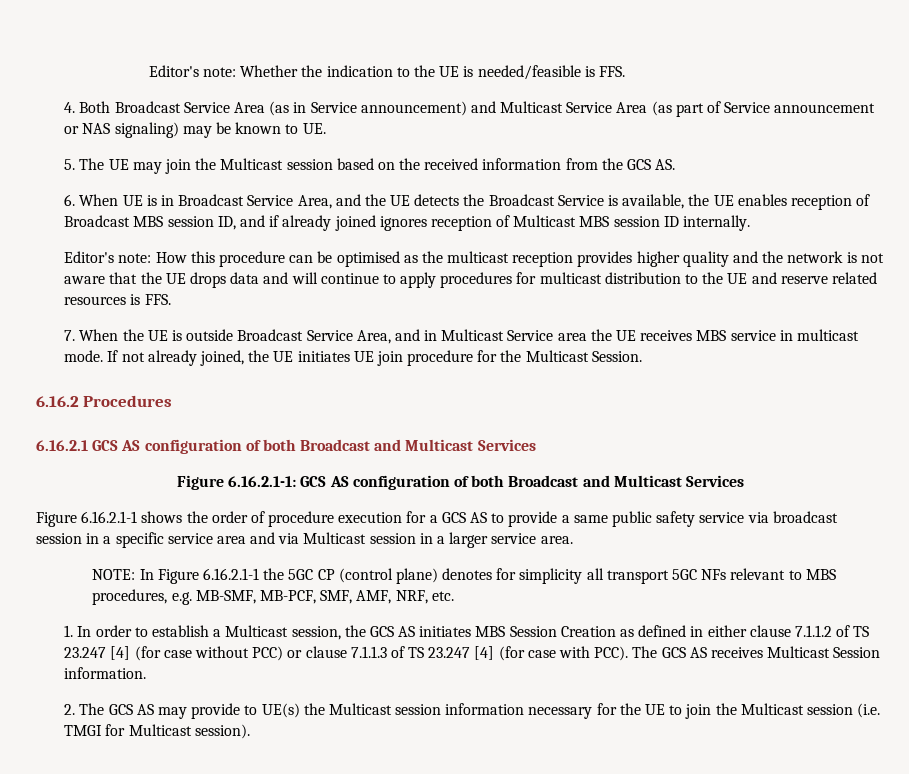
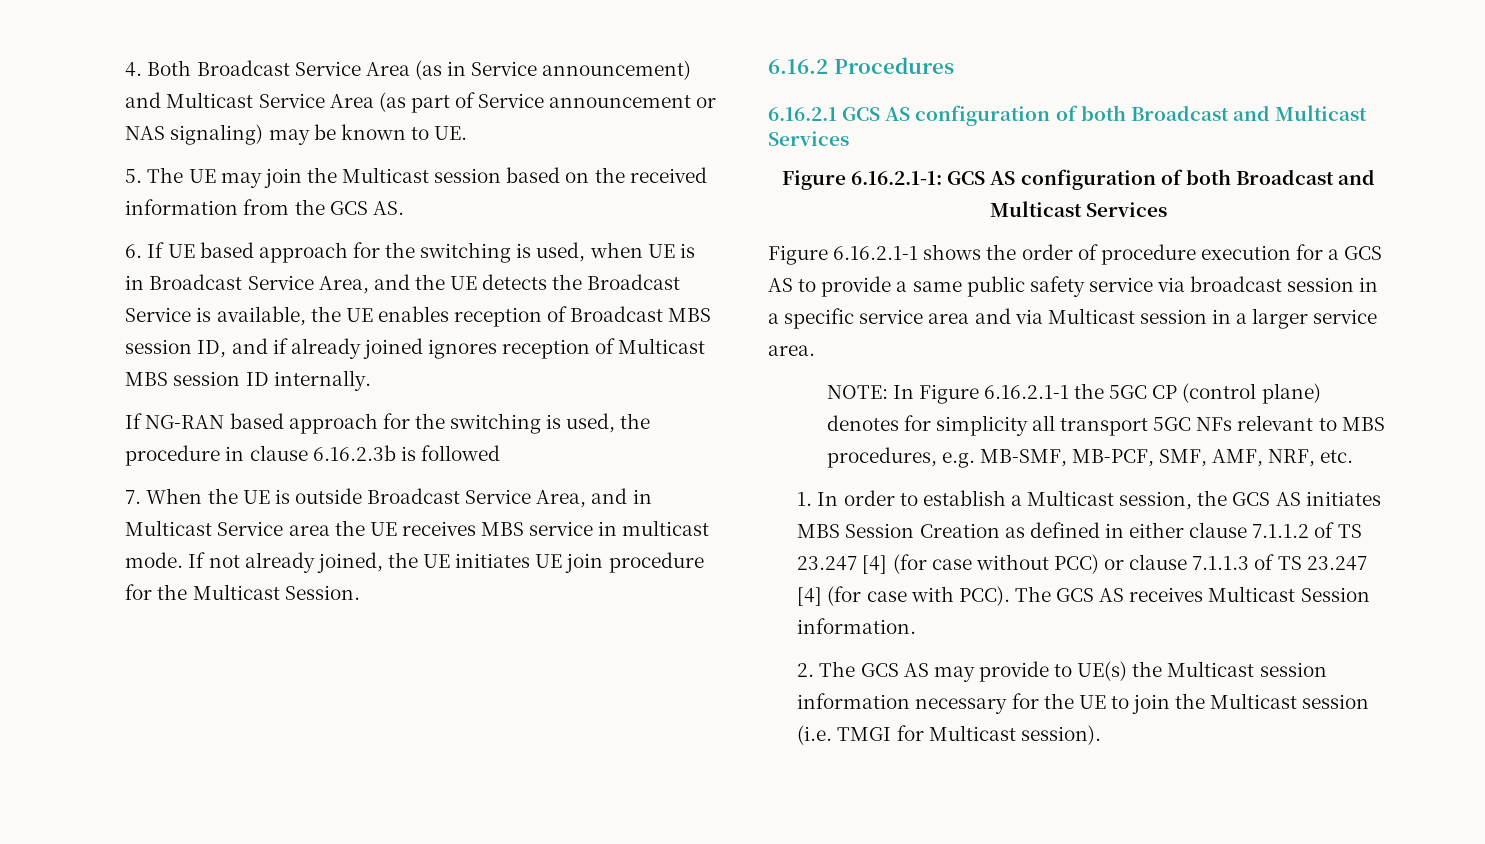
[148,65,625,80] Editor's note: Whether the indication to the UE is needed/feasible is FFS. // -> (125, 69) none
[79,194,119,206] When -> [147,242,643,263] If UE based approach for the switching is used, when
[64,251,884,267] [64,272,877,288] [64,294,171,305] Editor's note: How this procedure can be optimised as the multicast reception provides higher quality and the network is not aware that the UE drops data and will continue to apply procedures for multicast distribution to the UE and reserve related resources is FFS. -> [125,413,651,434] [125,445,500,466] If NG-RAN based approach for the switching is used, the procedure in clause 6.16.2.3b is followed

